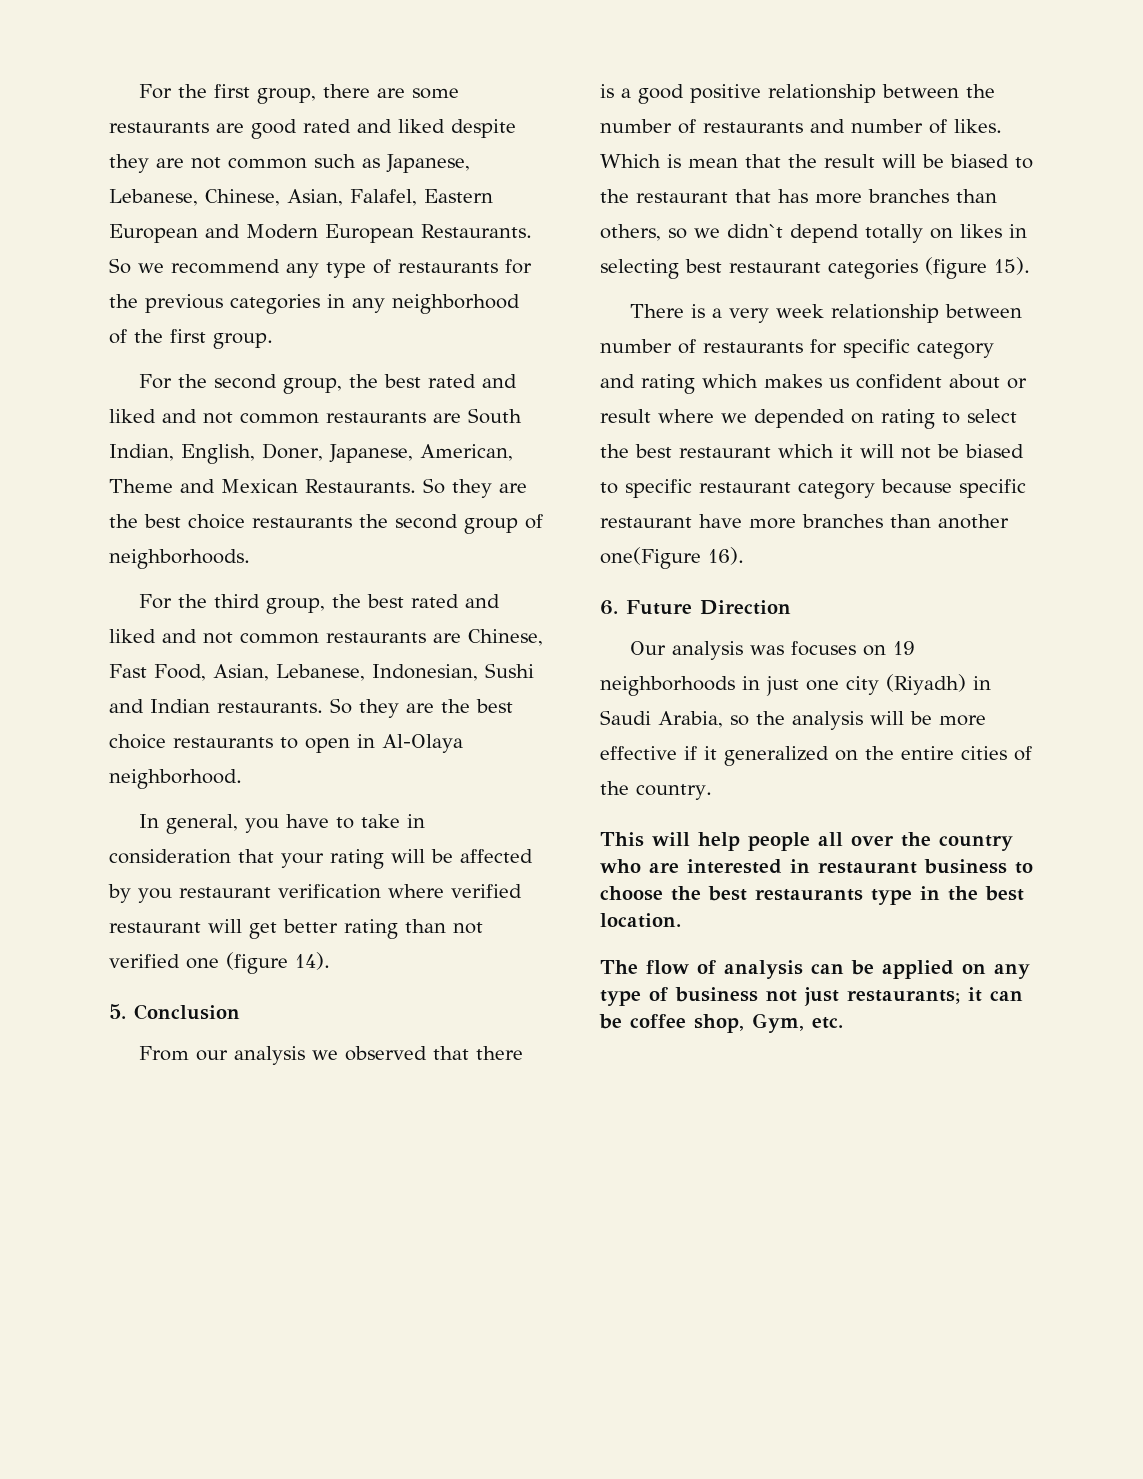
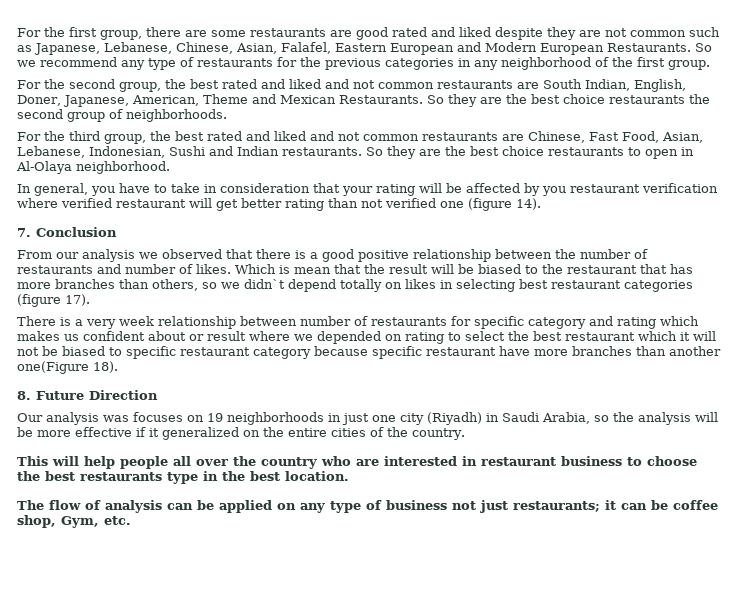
[109,1004,126,1019] 5. -> [17,228,31,237] 7.
[994,257,1030,275] 15). -> [65,294,90,306] 17).
[708,547,744,565] [600,600,618,615] 16). // 6. -> [93,361,118,373] [17,391,31,400] 18). // 8.

